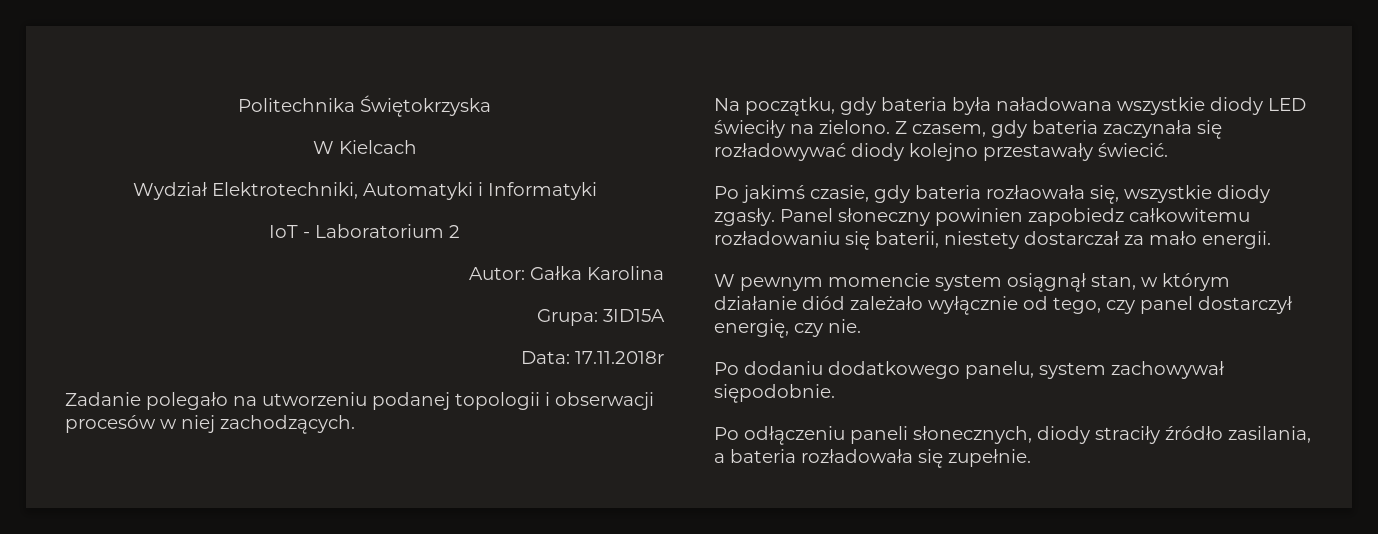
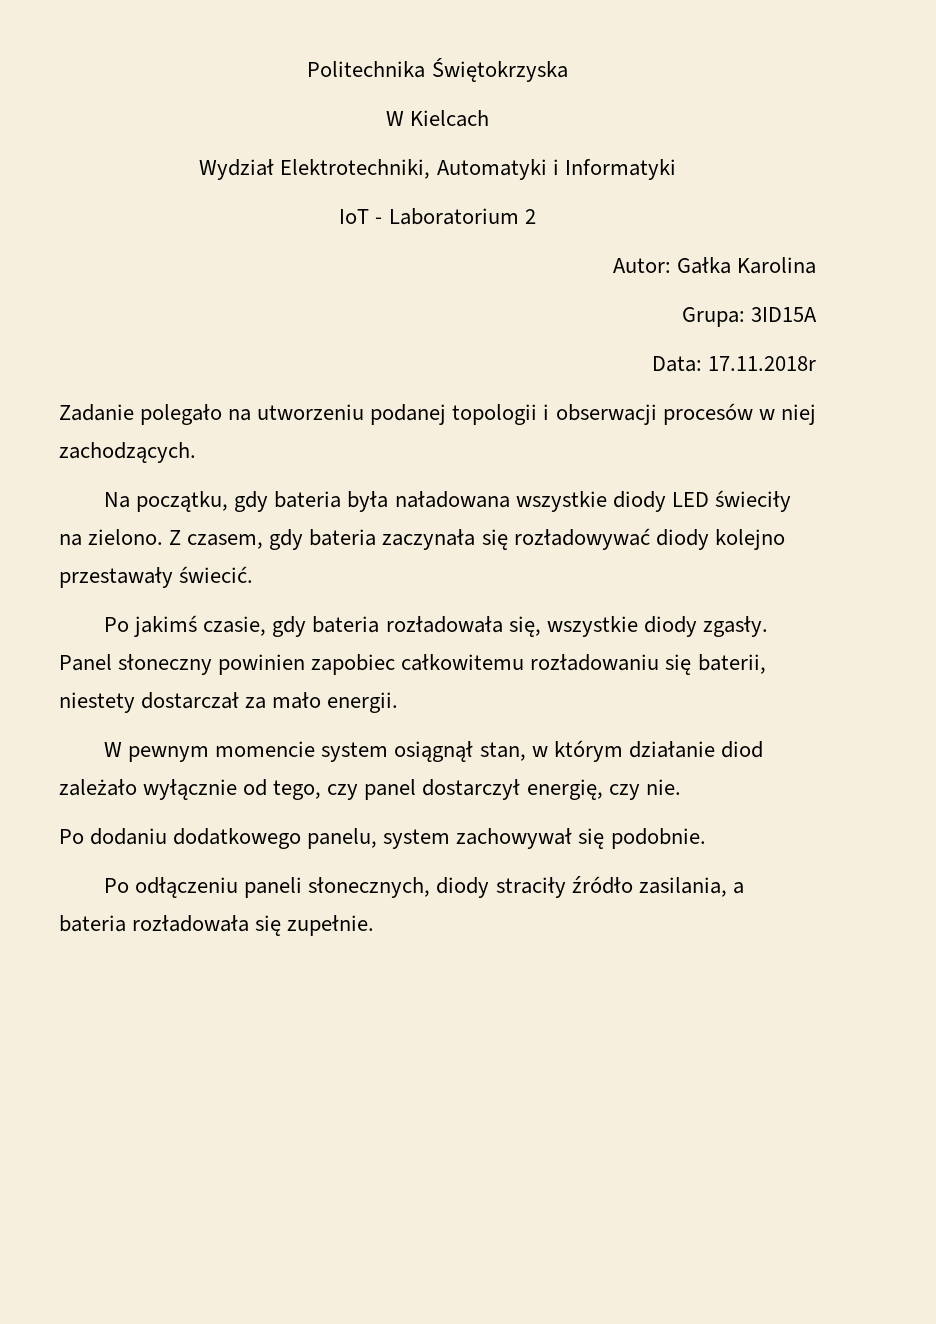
[986,185,1085,199] rozłaowała -> [385,616,503,633] rozładowała
[1028,208,1124,226] zapobiedz -> [311,654,396,675] zapobiec
[802,296,845,310] diód -> [720,741,763,758] diod
[714,384,835,403] siępodobnie. -> [578,828,706,849] się podobnie.

